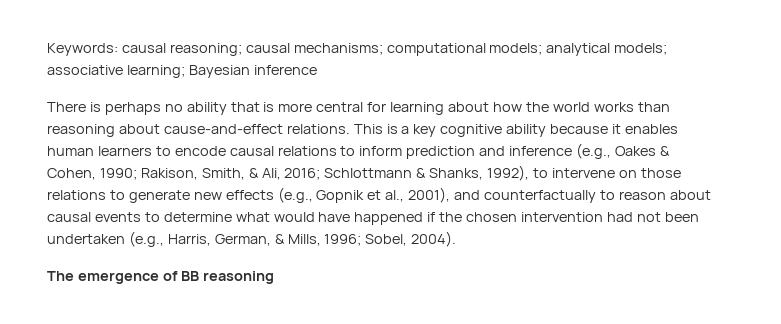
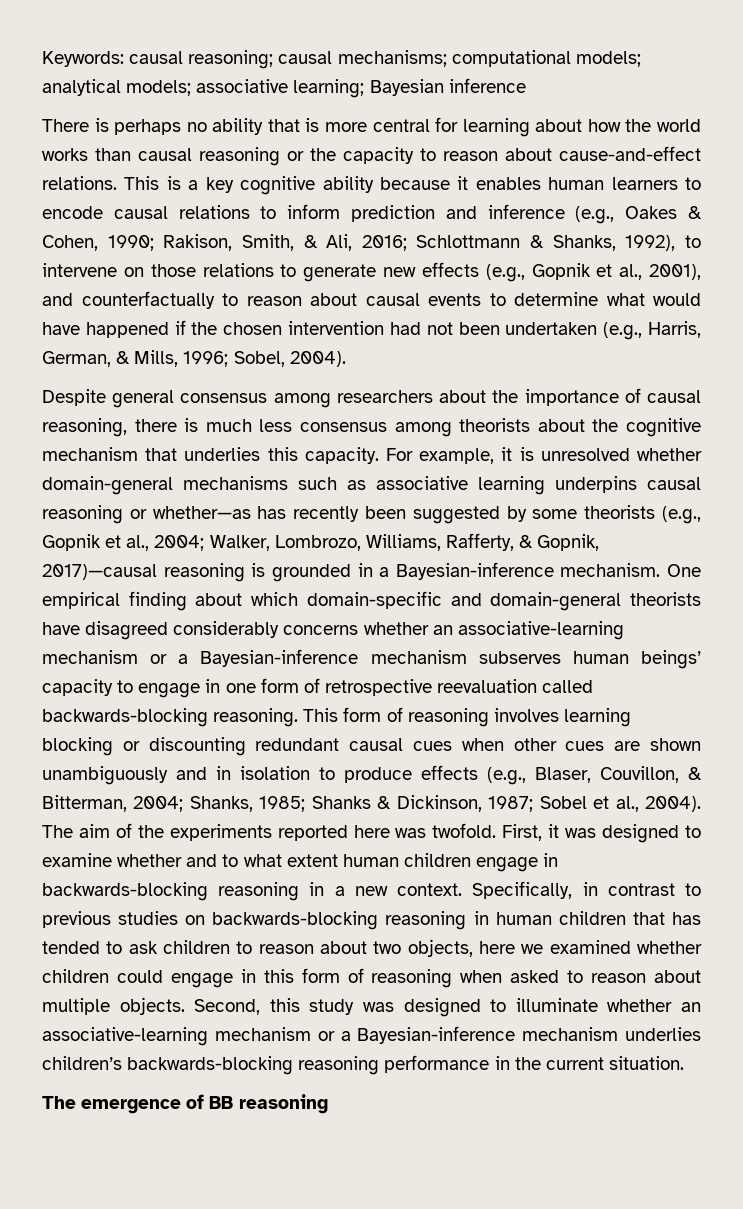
[47,124,115,137] reasoning -> [138,147,498,166] causal reasoning or the capacity to reason
(457, 239) none -> [42,388,701,408] [42,418,702,437] [42,447,702,464] [42,476,701,495] [42,505,701,524] [42,533,600,551] [42,562,701,582] [42,591,701,611] [42,621,624,640] [42,649,701,669] [42,678,594,698] [42,707,631,727] [42,737,701,756] [42,765,702,785] [42,795,701,812] [42,823,701,843] [42,853,559,872] [42,881,701,901] [42,911,702,930] [42,939,702,957] [42,968,701,988] [42,997,702,1017] [42,1026,701,1046] [42,1055,684,1075] // Despite general consensus among researchers about the importance of causal reasoning, there is much less consensus among theorists about the cognitive mechanism that underlies this capacity. For example, it is unresolved whether domain-general mechanisms such as associative learning underpins causal reasoning or whether—as has recently been suggested by some theorists (e.g., Gopnik et al., 2004; Walker, Lombrozo, Williams, Rafferty, & Gopnik, 2017)—causal reasoning is grounded in a Bayesian-inference mechanism. One empirical finding about which domain-specific and domain-general theorists have disagreed considerably concerns whether an associative-learning mechanism or a Bayesian-inference mechanism subserves human beings’ capacity to engage in one form of retrospective reevaluation called backwards-blocking reasoning. This form of reasoning involves learning blocking or discounting redundant causal cues when other cues are shown unambiguously and in isolation to produce effects (e.g., Blaser, Couvillon, & Bitterman, 2004; Shanks, 1985; Shanks & Dickinson, 1987; Sobel et al., 2004). The aim of the experiments reported here was twofold. First, it was designed to examine whether and to what extent human children engage in backwards-blocking reasoning in a new context. Specifically, in contrast to previous studies on backwards-blocking reasoning in human children that has tended to ask children to reason about two objects, here we examined whether children could engage in this form of reasoning when asked to reason about multiple objects. Second, this study was designed to illuminate whether an associative-learning mechanism or a Bayesian-inference mechanism underlies children’s backwards-blocking reasoning performance in the current situation.

